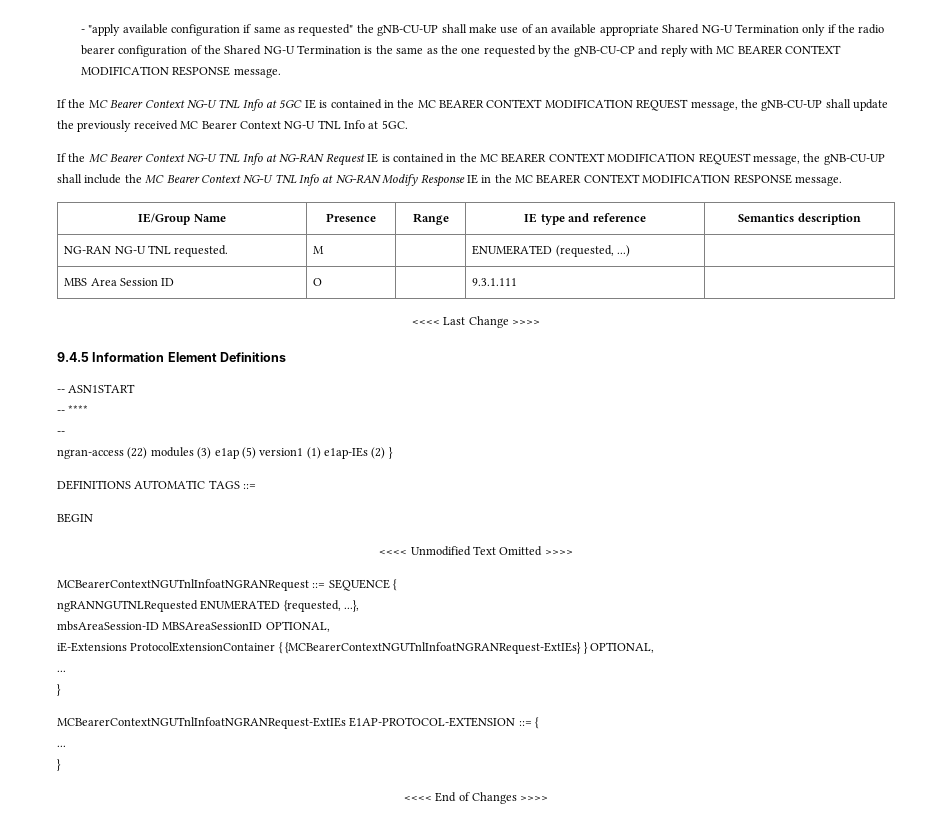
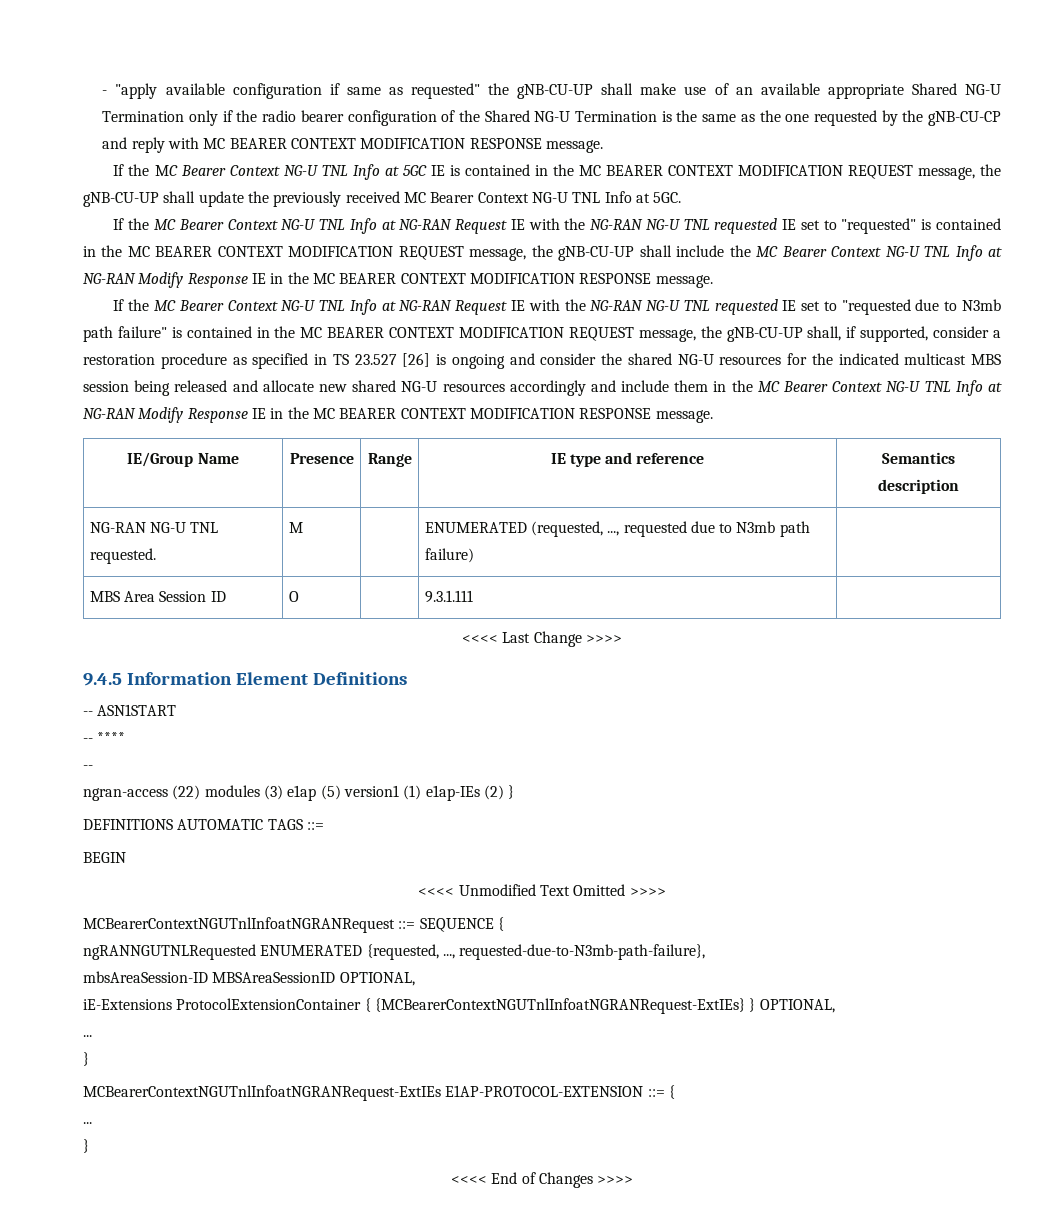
(379, 158) none -> [528,218,917,234] with the NG-RAN NG-U TNL requested IE set to "requested"
(842, 181) none -> [113,299,1002,315] [83,326,1002,342] [83,353,1001,369] [83,380,1002,396] [83,407,713,423] // If the MC Bearer Context NG-U TNL Info at NG-RAN Request IE with the NG-RAN NG-U TNL requested IE set to "requested due to N3mb path failure" is contained in the MC BEARER CONTEXT MODIFICATION REQUEST message, the gNB-CU-UP shall, if supported, consider a restoration procedure as specified in TS 23.527 [26] is ongoing and consider the shared NG-U resources for the indicated multicast MBS session being released and allocate new shared NG-U resources accordingly and include them in the MC Bearer Context NG-U TNL Info at NG-RAN Modify Response IE in the MC BEARER CONTEXT MODIFICATION RESPONSE message.
[616,245,630,257] ...) -> [607,521,810,537] [424,548,474,563] ..., requested due to N3mb path failure)
[344,600,360,612] ...}, -> [442,944,706,960] ..., requested-due-to-N3mb-path-failure},

